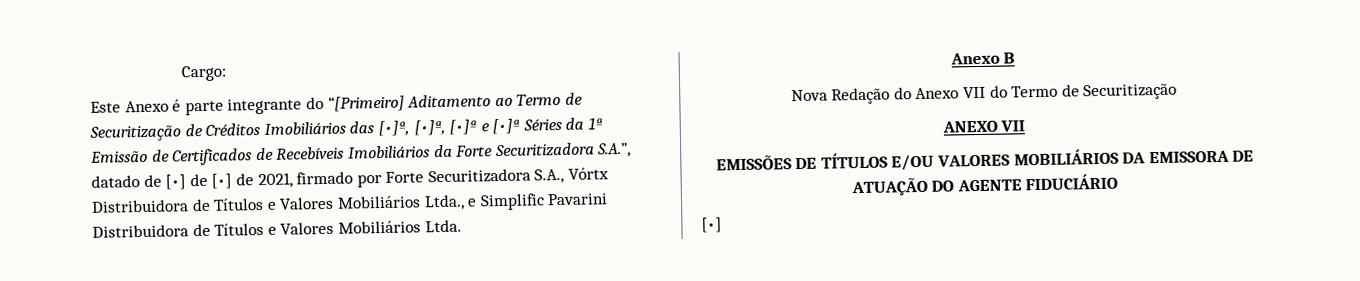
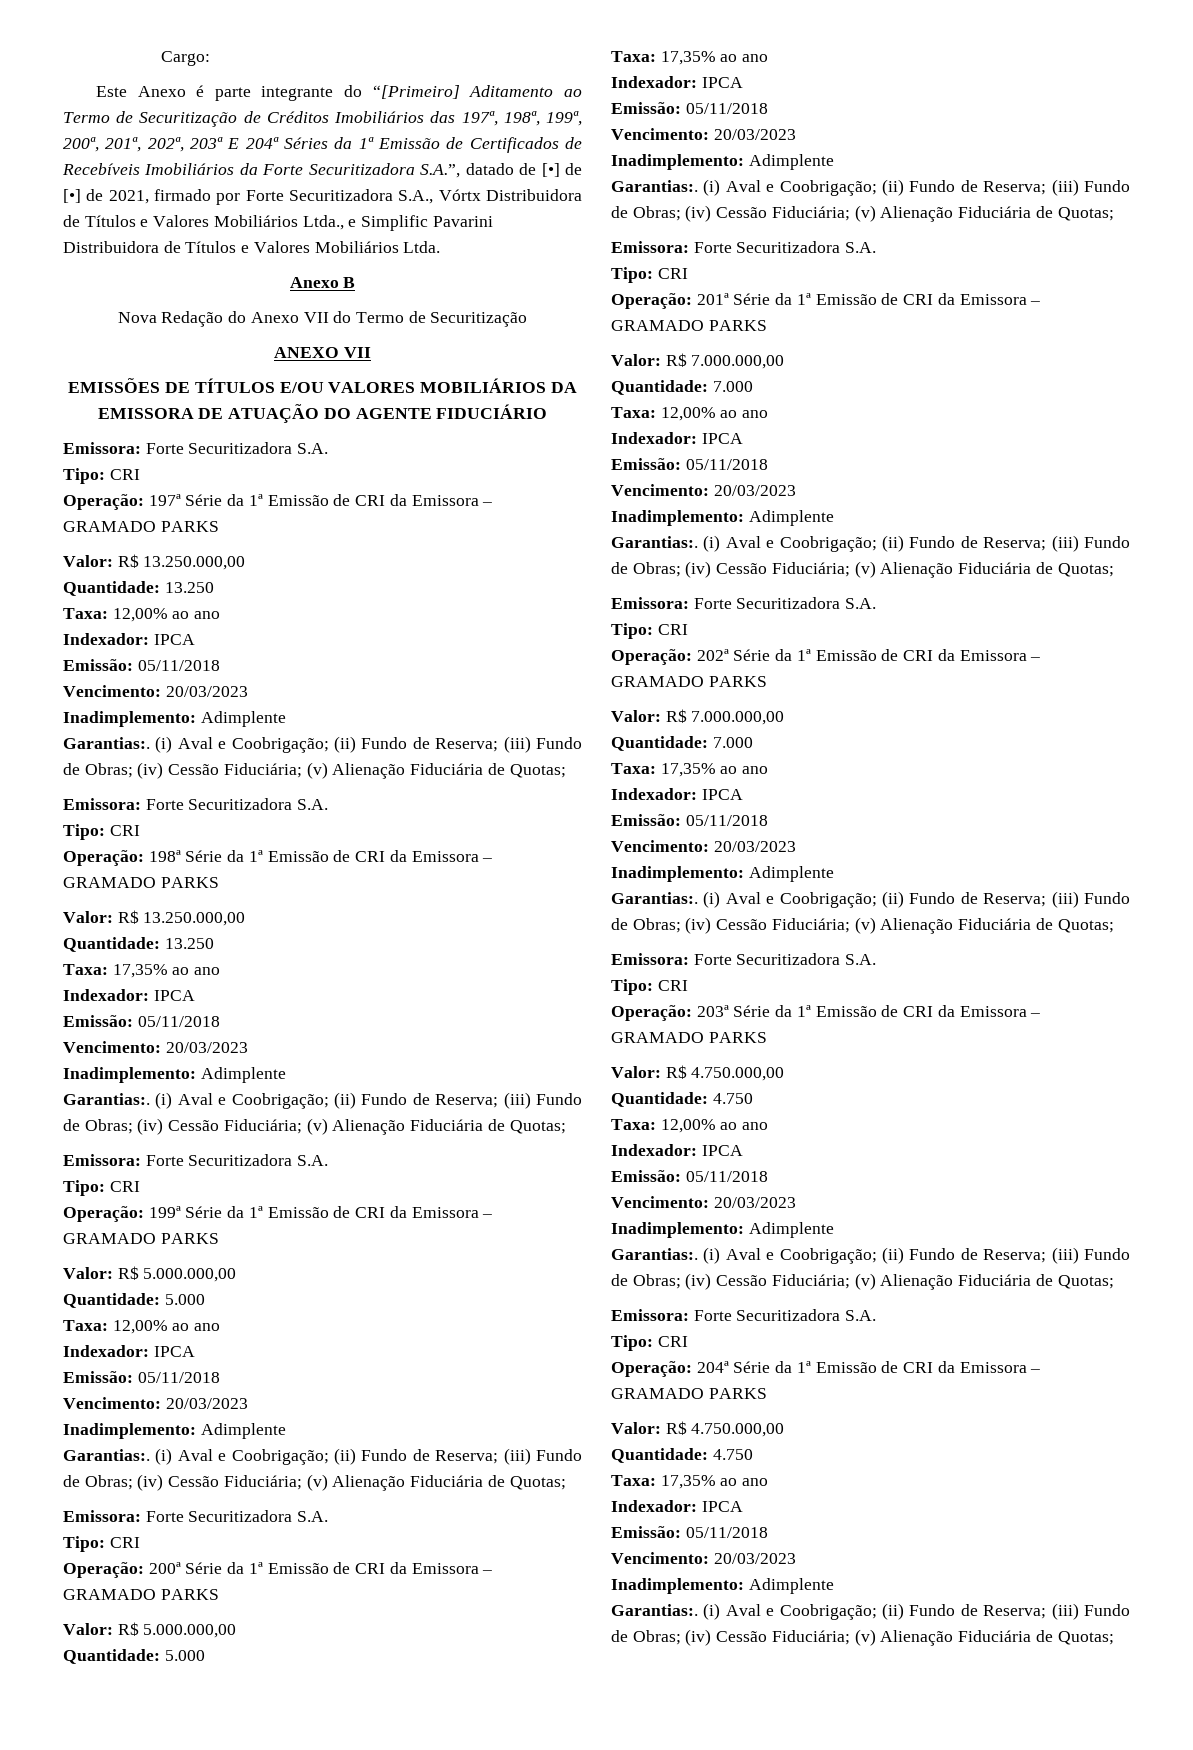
[377,118,521,137] [•]ª, [•]ª, [•]ª e [•]ª -> [461,111,582,126] [63,137,279,152] 197ª, 198ª, 199ª, 200ª, 201ª, 202ª, 203ª E 204ª
[701,217,722,233] [•] -> [63,442,329,454] [63,468,140,484] [63,494,493,510] [63,521,219,532] [63,554,246,570] [63,581,214,596] [63,608,221,622] [63,633,195,645] [63,659,220,671] [63,685,248,697] [63,711,286,727] [63,736,582,753] [63,762,566,779] [63,798,329,810] [63,824,140,840] [63,850,493,866] [63,877,219,888] [63,910,246,926] [63,937,214,952] [63,964,221,978] [63,989,195,1001] [63,1015,220,1027] [63,1041,248,1053] [63,1067,286,1083] [63,1092,582,1109] [63,1118,566,1135] [63,1154,329,1166] [63,1180,140,1196] [63,1206,493,1222] [63,1233,219,1244] [63,1266,237,1282] [63,1293,205,1308] [63,1320,221,1334] [63,1345,195,1357] [63,1371,220,1383] [63,1397,248,1409] [63,1423,286,1439] [63,1448,582,1465] [63,1474,566,1491] [63,1510,329,1522] [63,1536,140,1552] [63,1562,493,1578] [63,1589,219,1600] [63,1622,237,1638] [63,1649,205,1664] [611,51,769,65] [611,76,743,88] [611,102,768,114] [611,128,796,140] [611,154,834,170] [611,179,1130,196] [611,205,1114,222] [611,241,877,253] [611,267,688,283] [611,293,1041,309] [611,320,767,331] [611,353,785,369] [611,380,753,395] [611,407,769,421] [611,432,743,444] [611,458,768,470] [611,484,796,496] [611,510,834,526] [611,535,1130,552] [611,561,1114,578] [611,597,877,609] [611,623,688,639] [611,649,1041,665] [611,676,767,687] [611,709,785,725] [611,736,753,751] [611,763,769,777] [611,788,743,800] [611,814,768,826] [611,840,796,852] [611,866,834,882] [611,891,1130,908] [611,917,1114,934] [611,953,877,965] [611,979,688,995] [611,1005,1041,1021] [611,1032,767,1043] [611,1065,785,1081] [611,1092,753,1107] [611,1119,769,1133] [611,1144,743,1156] [611,1170,768,1182] [611,1196,796,1208] [611,1222,834,1238] [611,1247,1130,1264] [611,1273,1114,1290] [611,1309,877,1321] [611,1335,688,1351] [611,1361,1041,1377] [611,1388,767,1399] [611,1421,785,1437] [611,1448,753,1463] [611,1475,769,1489] [611,1500,743,1512] [611,1526,768,1538] [611,1552,796,1564] [611,1578,834,1594] [611,1603,1130,1620] [611,1629,1114,1646] Emissora: Forte Securitizadora S.A. // Tipo: CRI // Operação: 197ª Série da 1ª Emissão de CRI da Emissora – GRAMADO PARKS // Valor: R$ 13.250.000,00 // Quantidade: 13.250 // Taxa: 12,00% ao ano // Indexador: IPCA // Emissão: 05/11/2018 // Vencimento: 20/03/2023 // Inadimplemento: Adimplente // Garantias:. (i) Aval e Coobrigação; (ii) Fundo de Reserva; (iii) Fundo de Obras; (iv) Cessão Fiduciária; (v) Alienação Fiduciária de Quotas; // Emissora: Forte Securitizadora S.A. // Tipo: CRI // Operação: 198ª Série da 1ª Emissão de CRI da Emissora – GRAMADO PARKS // Valor: R$ 13.250.000,00 // Quantidade: 13.250 // Taxa: 17,35% ao ano // Indexador: IPCA // Emissão: 05/11/2018 // Vencimento: 20/03/2023 // Inadimplemento: Adimplente // Garantias:. (i) Aval e Coobrigação; (ii) Fundo de Reserva; (iii) Fundo de Obras; (iv) Cessão Fiduciária; (v) Alienação Fiduciária de Quotas; // Emissora: Forte Securitizadora S.A. // Tipo: CRI // Operação: 199ª Série da 1ª Emissão de CRI da Emissora – GRAMADO PARKS // Valor: R$ 5.000.000,00 // Quantidade: 5.000 // Taxa: 12,00% ao ano // Indexador: IPCA // Emissão: 05/11/2018 // Vencimento: 20/03/2023 // Inadimplemento: Adimplente // Garantias:. (i) Aval e Coobrigação; (ii) Fundo de Reserva; (iii) Fundo de Obras; (iv) Cessão Fiduciária; (v) Alienação Fiduciária de Quotas; // Emissora: Forte Securitizadora S.A. // Tipo: CRI // Operação: 200ª Série da 1ª Emissão de CRI da Emissora – GRAMADO PARKS // Valor: R$ 5.000.000,00 // Quantidade: 5.000 // Taxa: 17,35% ao ano // Indexador: IPCA // Emissão: 05/11/2018 // Vencimento: 20/03/2023 // Inadimplemento: Adimplente // Garantias:. (i) Aval e Coobrigação; (ii) Fundo de Reserva; (iii) Fundo de Obras; (iv) Cessão Fiduciária; (v) Alienação Fiduciária de Quotas; // Emissora: Forte Securitizadora S.A. // Tipo: CRI // Operação: 201ª Série da 1ª Emissão de CRI da Emissora – GRAMADO PARKS // Valor: R$ 7.000.000,00 // Quantidade: 7.000 // Taxa: 12,00% ao ano // Indexador: IPCA // Emissão: 05/11/2018 // Vencimento: 20/03/2023 // Inadimplemento: Adimplente // Garantias:. (i) Aval e Coobrigação; (ii) Fundo de Reserva; (iii) Fundo de Obras; (iv) Cessão Fiduciária; (v) Alienação Fiduciária de Quotas; // Emissora: Forte Securitizadora S.A. // Tipo: CRI // Operação: 202ª Série da 1ª Emissão de CRI da Emissora – GRAMADO PARKS // Valor: R$ 7.000.000,00 // Quantidade: 7.000 // Taxa: 17,35% ao ano // Indexador: IPCA // Emissão: 05/11/2018 // Vencimento: 20/03/2023 // Inadimplemento: Adimplente // Garantias:. (i) Aval e Coobrigação; (ii) Fundo de Reserva; (iii) Fundo de Obras; (iv) Cessão Fiduciária; (v) Alienação Fiduciária de Quotas; // Emissora: Forte Securitizadora S.A. // Tipo: CRI // Operação: 203ª Série da 1ª Emissão de CRI da Emissora – GRAMADO PARKS // Valor: R$ 4.750.000,00 // Quantidade: 4.750 // Taxa: 12,00% ao ano // Indexador: IPCA // Emissão: 05/11/2018 // Vencimento: 20/03/2023 // Inadimplemento: Adimplente // Garantias:. (i) Aval e Coobrigação; (ii) Fundo de Reserva; (iii) Fundo de Obras; (iv) Cessão Fiduciária; (v) Alienação Fiduciária de Quotas; // Emissora: Forte Securitizadora S.A. // Tipo: CRI // Operação: 204ª Série da 1ª Emissão de CRI da Emissora – GRAMADO PARKS // Valor: R$ 4.750.000,00 // Quantidade: 4.750 // Taxa: 17,35% ao ano // Indexador: IPCA // Emissão: 05/11/2018 // Vencimento: 20/03/2023 // Inadimplemento: Adimplente // Garantias:. (i) Aval e Coobrigação; (ii) Fundo de Reserva; (iii) Fundo de Obras; (iv) Cessão Fiduciária; (v) Alienação Fiduciária de Quotas;

